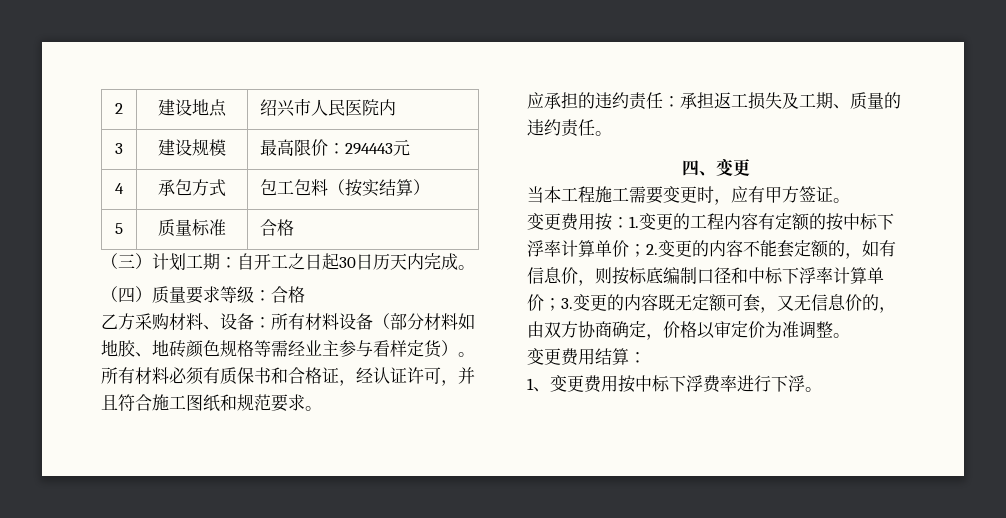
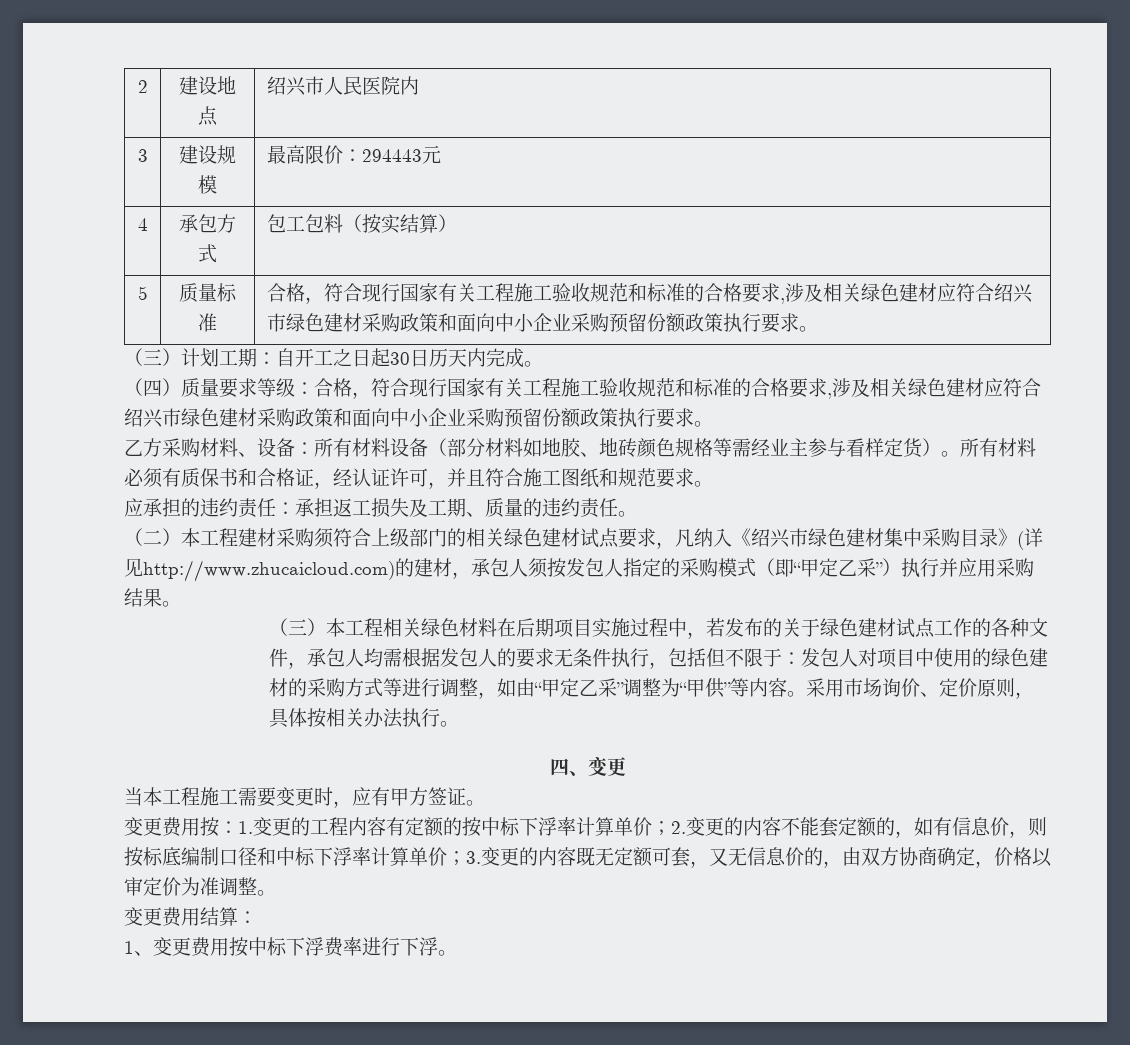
(295, 227) none -> [304,283,1033,304] [266,313,818,333] ，符合现行国家有关工程施工验收规范和标准的合格要求,涉及相关绿色建材应符合绍兴市绿色建材采购政策和面向中小企业采购预留份额政策执行要求。
(305, 294) none -> [352,378,1041,399] [124,408,713,428] ，符合现行国家有关工程施工验收规范和标准的合格要求,涉及相关绿色建材应符合绍兴市绿色建材采购政策和面向中小企业采购预留份额政策执行要求。
(612, 133) none -> [124,528,1043,550] [124,558,1034,582] [124,588,181,607] [268,618,1048,639] [268,648,1048,669] [268,678,1034,699] [268,708,459,728] // （二）本工程建材采购须符合上级部门的相关绿色建材试点要求，凡纳入《绍兴市绿色建材集中采购目录》(详见http://www.zhucaicloud.com)的建材，承包人须按发包人指定的采购模式（即“甲定乙采”）执行并应用采购结果。 // （三）本工程相关绿色材料在后期项目实施过程中，若发布的关于绿色建材试点工作的各种文件，承包人均需根据发包人的要求无条件执行，包括但不限于：发包人对项目中使用的绿色建材的采购方式等进行调整，如由“甲定乙采”调整为“甲供”等内容。采用市场询价、定价原则，具体按相关办法执行。

